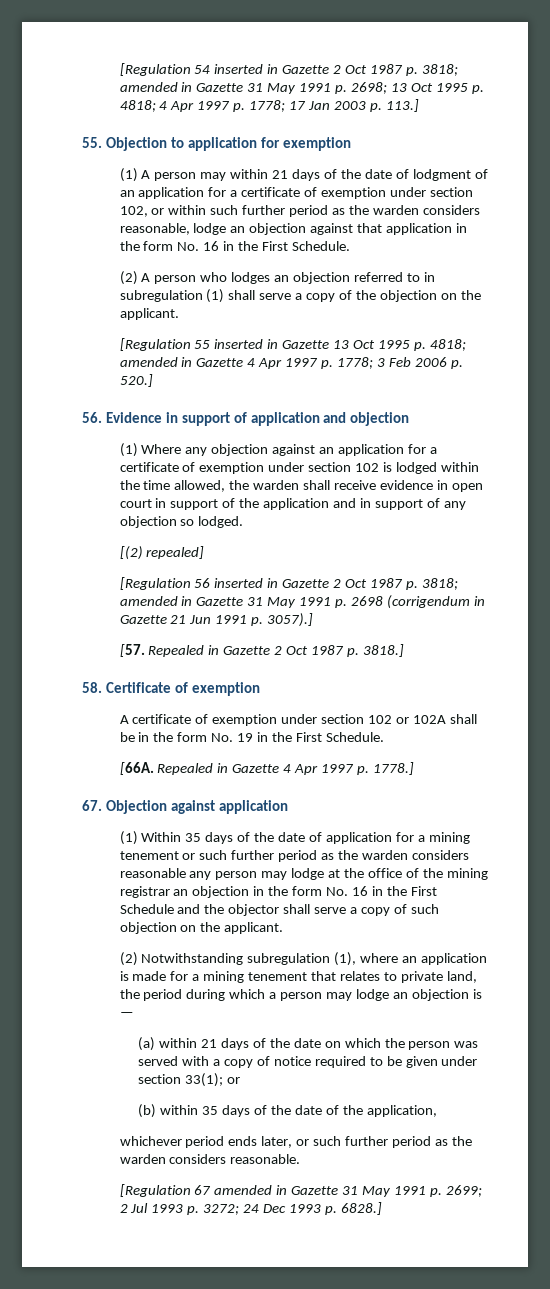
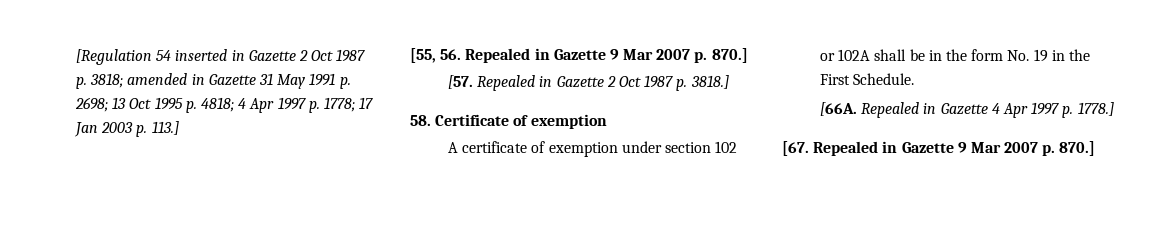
[82,137,351,151] [119,168,488,182] [119,187,473,199] [119,205,480,217] [119,223,467,235] [119,241,350,251] [119,271,435,285] [119,289,481,303] [119,308,179,320] [119,338,466,351] [119,357,463,369] [119,374,153,387] [82,412,410,426] [119,443,437,457] [119,462,479,474] [119,480,483,492] [119,498,466,510] [119,516,244,528] [119,546,205,560] [119,577,458,590] [119,595,485,609] [119,613,314,627] 55. Objection to application for exemption // (1) A person may within 21 days of the date of lodgment of an application for a certificate of exemption under section 102, or within such further period as the warden considers reasonable, lodge an objection against that application in the form No. 16 in the First Schedule. // (2) A person who lodges an objection referred to in subregulation (1) shall serve a copy of the objection on the applicant. // [Regulation 55 inserted in Gazette 13 Oct 1995 p. 4818; amended in Gazette 4 Apr 1997 p. 1778; 3 Feb 2006 p. 520.] // 56. Evidence in support of application and objection // (1) Where any objection against an application for a certificate of exemption under section 102 is lodged within the time allowed, the warden shall receive evidence in open court in support of the application and in support of any objection so lodged. // [(2) repealed] // [Regulation 56 inserted in Gazette 2 Oct 1987 p. 3818; amended in Gazette 31 May 1991 p. 2698 (corrigendum in Gazette 21 Jun 1991 p. 3057).] -> [410,48,748,63] [55, 56. Repealed in Gazette 9 Mar 2007 p. 870.]
[82,800,288,814] [119,831,470,845] [119,850,469,862] [119,868,488,880] [119,886,437,898] [119,904,439,916] [119,922,284,934] [119,952,488,966] [119,971,477,983] [119,989,482,1001] [119,1012,134,1017] [138,1037,479,1051] [138,1056,478,1068] [138,1073,241,1087] [138,1104,437,1118] [119,1136,472,1148] [119,1154,301,1164] [119,1184,482,1197] [119,1202,382,1215] 67. Objection against application // (1) Within 35 days of the date of application for a mining tenement or such further period as the warden considers reasonable any person may lodge at the office of the mining registrar an objection in the form No. 16 in the First Schedule and the objector shall serve a copy of such objection on the applicant. // (2) Notwithstanding subregulation (1), where an application is made for a mining tenement that relates to private land, the period during which a person may lodge an objection is — // (a) within 21 days of the date on which the person was served with a copy of notice required to be given under section 33(1); or // (b) within 35 days of the date of the application, // whichever period ends later, or such further period as the warden considers reasonable. // [Regulation 67 amended in Gazette 31 May 1991 p. 2699; 2 Jul 1993 p. 3272; 24 Dec 1993 p. 6828.] -> [782,141,1096,156] [67. Repealed in Gazette 9 Mar 2007 p. 870.]

